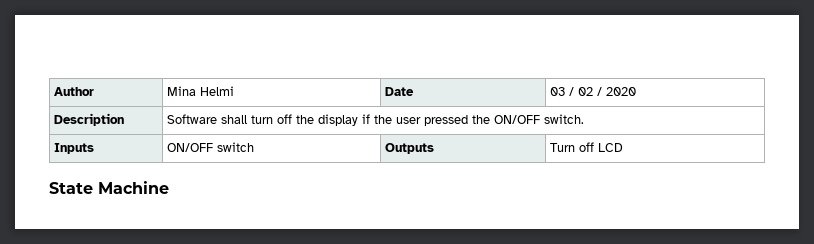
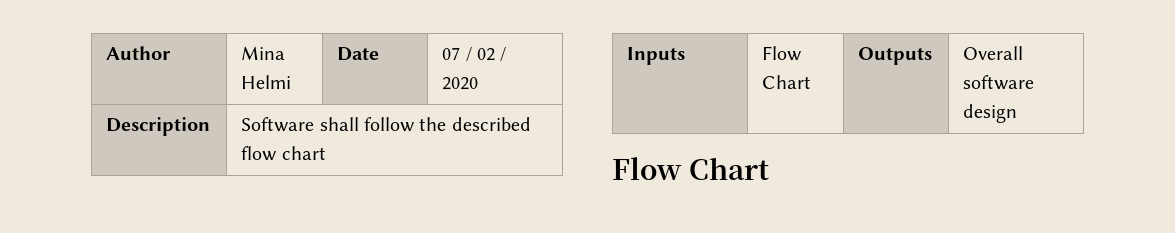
[550,87,566,96] 03 -> [442,47,461,60] 07
[251,114,585,126] turn off the display if the user pressed the ON/OFF switch. -> [364,117,531,132] [241,146,326,161] follow the described flow chart
[167,142,255,152] ON/OFF switch -> [762,46,803,61] [762,75,812,89] Flow Chart
[550,142,624,152] [49,181,169,194] Turn off LCD // State Machine -> [963,46,1024,60] [963,75,1035,90] [963,104,1018,123] [612,157,769,180] Overall software design // Flow Chart

